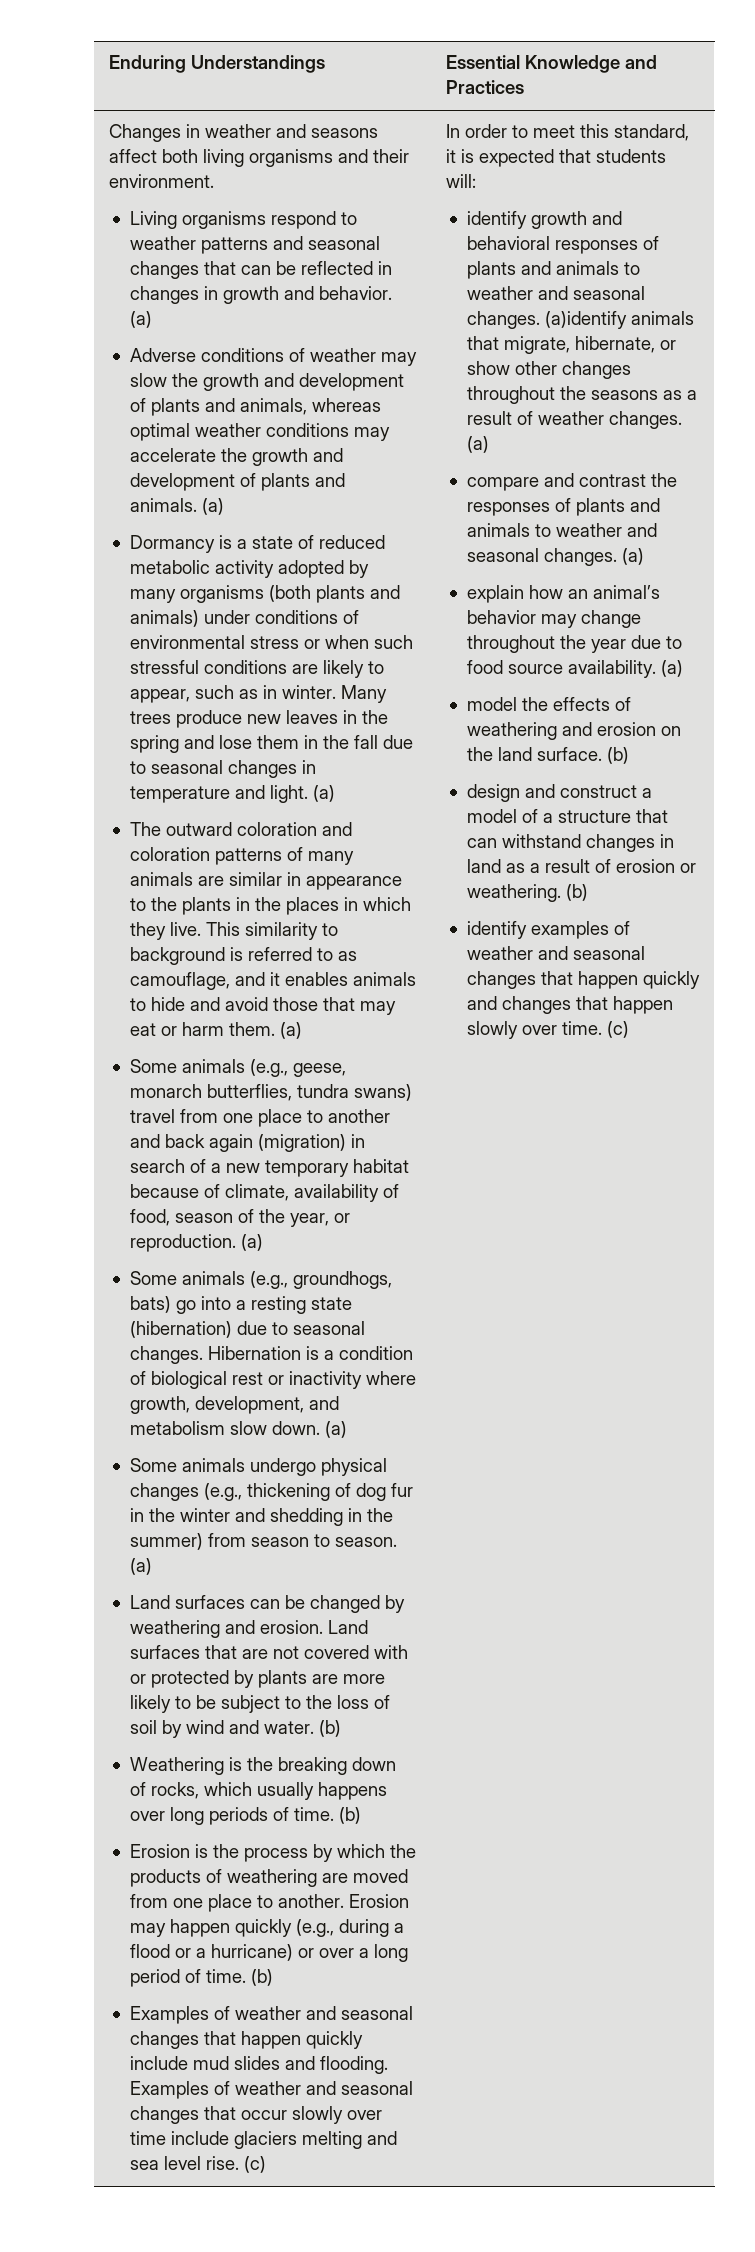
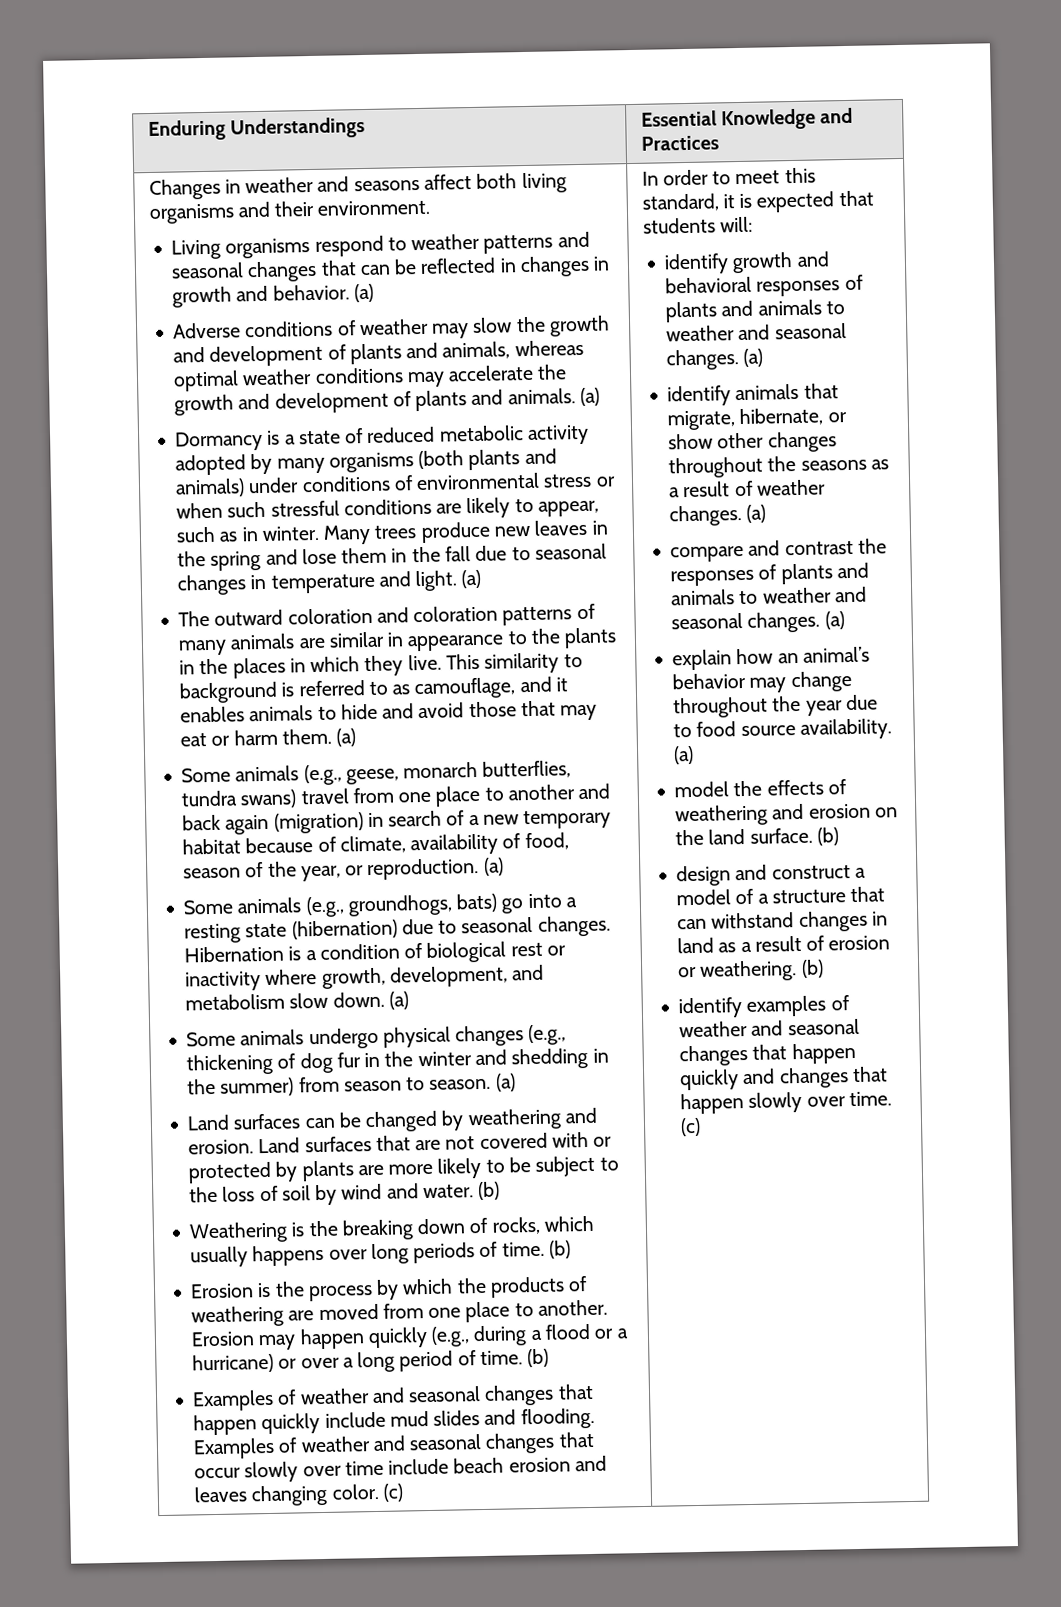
[233,2131,397,2149] [129,2156,239,2170] glaciers melting and sea level rise. -> [453,1455,607,1474] [194,1483,379,1507] beach erosion and leaves changing color.
[544,311,627,329] (a)identify -> [743,348,764,367] [667,385,732,407] (a) // identify

